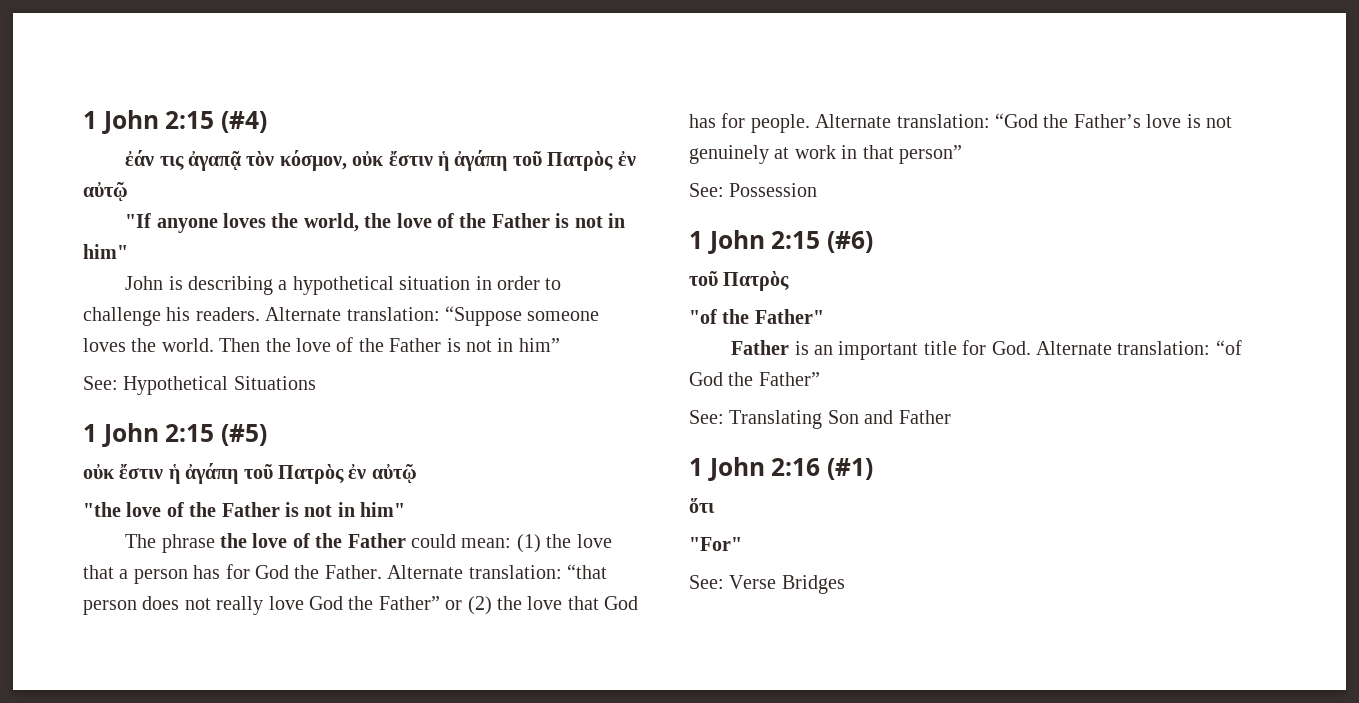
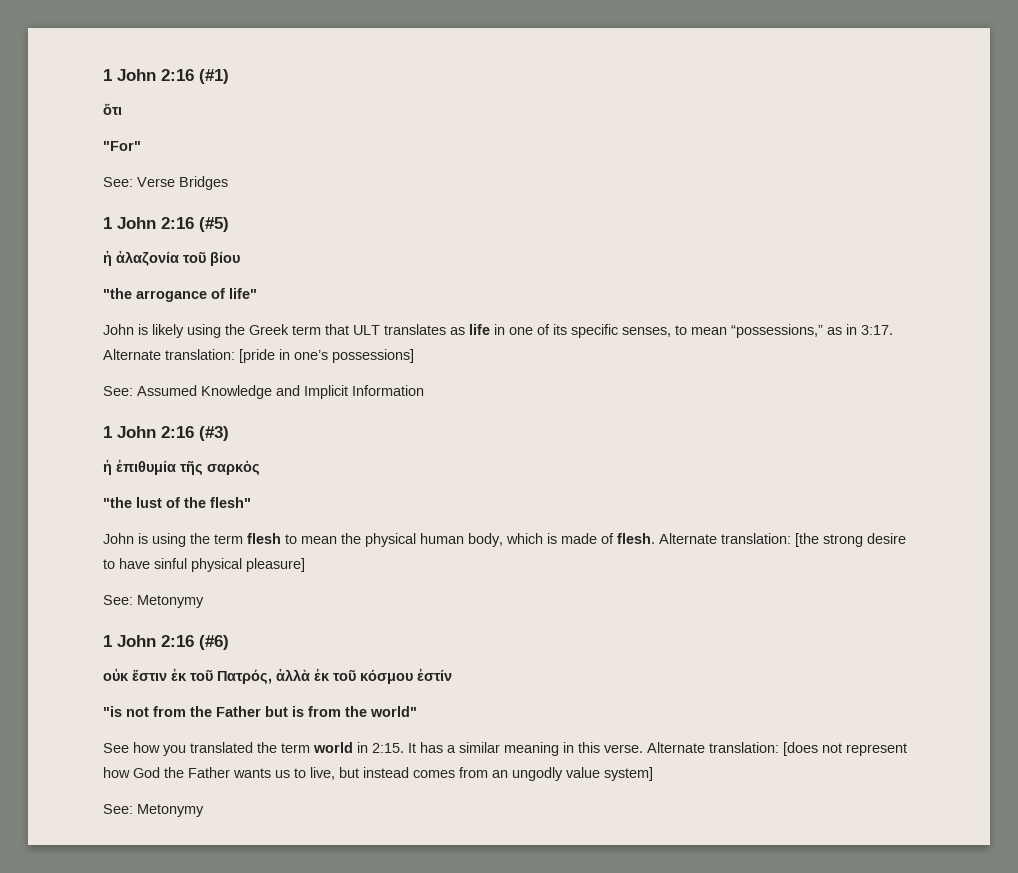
[83,110,267,135] [125,150,636,171] [83,182,128,202] [125,213,625,233] [83,244,128,259] [125,276,562,295] [83,306,600,326] [83,337,560,352] [83,376,316,395] [83,423,267,448] [83,463,417,484] [83,502,406,517] [125,533,612,553] [83,564,607,584] [83,596,639,615] [689,113,1232,133] [689,145,962,164] [689,183,818,197] [689,230,873,255] [689,271,790,291] [689,309,824,324] [731,340,1242,360] [689,372,820,386] [689,410,951,429] [689,457,765,482] 1 John 2:15 (#4) // ἐάν τις ἀγαπᾷ τὸν κόσμον, οὐκ ἔστιν ἡ ἀγάπη τοῦ Πατρὸς ἐν αὐτῷ // "If anyone loves the world, the love of the Father is not in him" // John is describing a hypothetical situation in order to challenge his readers. Alternate translation: “Suppose someone loves the world. Then the love of the Father is not in him” // See: Hypothetical Situations // 1 John 2:15 (#5) // οὐκ ἔστιν ἡ ἀγάπη τοῦ Πατρὸς ἐν αὐτῷ // "the love of the Father is not in him" // The phrase the love of the Father could mean: (1) the love that a person has for God the Father. Alternate translation: “that person does not really love God the Father” or (2) the love that God has for people. Alternate translation: “God the Father’s love is not genuinely at work in that person” // See: Possession // 1 John 2:15 (#6) // τοῦ Πατρὸς // "of the Father" // Father is an important title for God. Alternate translation: “of God the Father” // See: Translating Son and Father // 1 John -> [103,69,156,81] 1 John
(845, 584) none -> [103,217,229,232] [103,250,240,266] [103,288,257,302] [103,324,893,338] [103,349,414,363] [103,385,424,399] [103,426,229,441] [103,459,260,475] [103,497,251,508] [103,533,906,547] [103,558,305,572] [103,595,204,608] [103,635,229,650] [103,668,452,684] [103,706,417,717] [103,742,907,756] [103,767,653,781] [103,804,204,817] // 1 John 2:16 (#5) // ἡ ἀλαζονία τοῦ βίου // "the arrogance of life" // John is likely using the Greek term that ULT translates as life in one of its specific senses, to mean “possessions,” as in 3:17. Alternate translation: [pride in one’s possessions] // See: Assumed Knowledge and Implicit Information // 1 John 2:16 (#3) // ἡ ἐπιθυμία τῆς σαρκὸς // "the lust of the flesh" // John is using the term flesh to mean the physical human body, which is made of flesh. Alternate translation: [the strong desire to have sinful physical pleasure] // See: Metonymy // 1 John 2:16 (#6) // οὐκ ἔστιν ἐκ τοῦ Πατρός, ἀλλὰ ἐκ τοῦ κόσμου ἐστίν // "is not from the Father but is from the world" // See how you translated the term world in 2:15. It has a similar meaning in this verse. Alternate translation: [does not represent how God the Father wants us to live, but instead comes from an ungodly value system] // See: Metonymy

